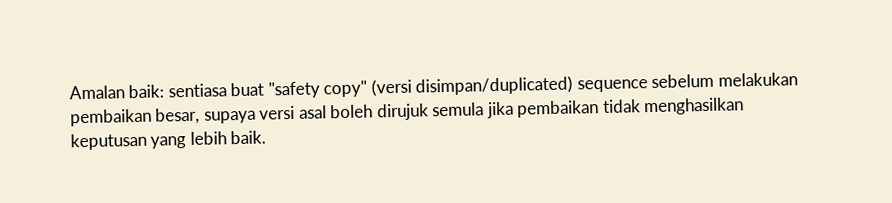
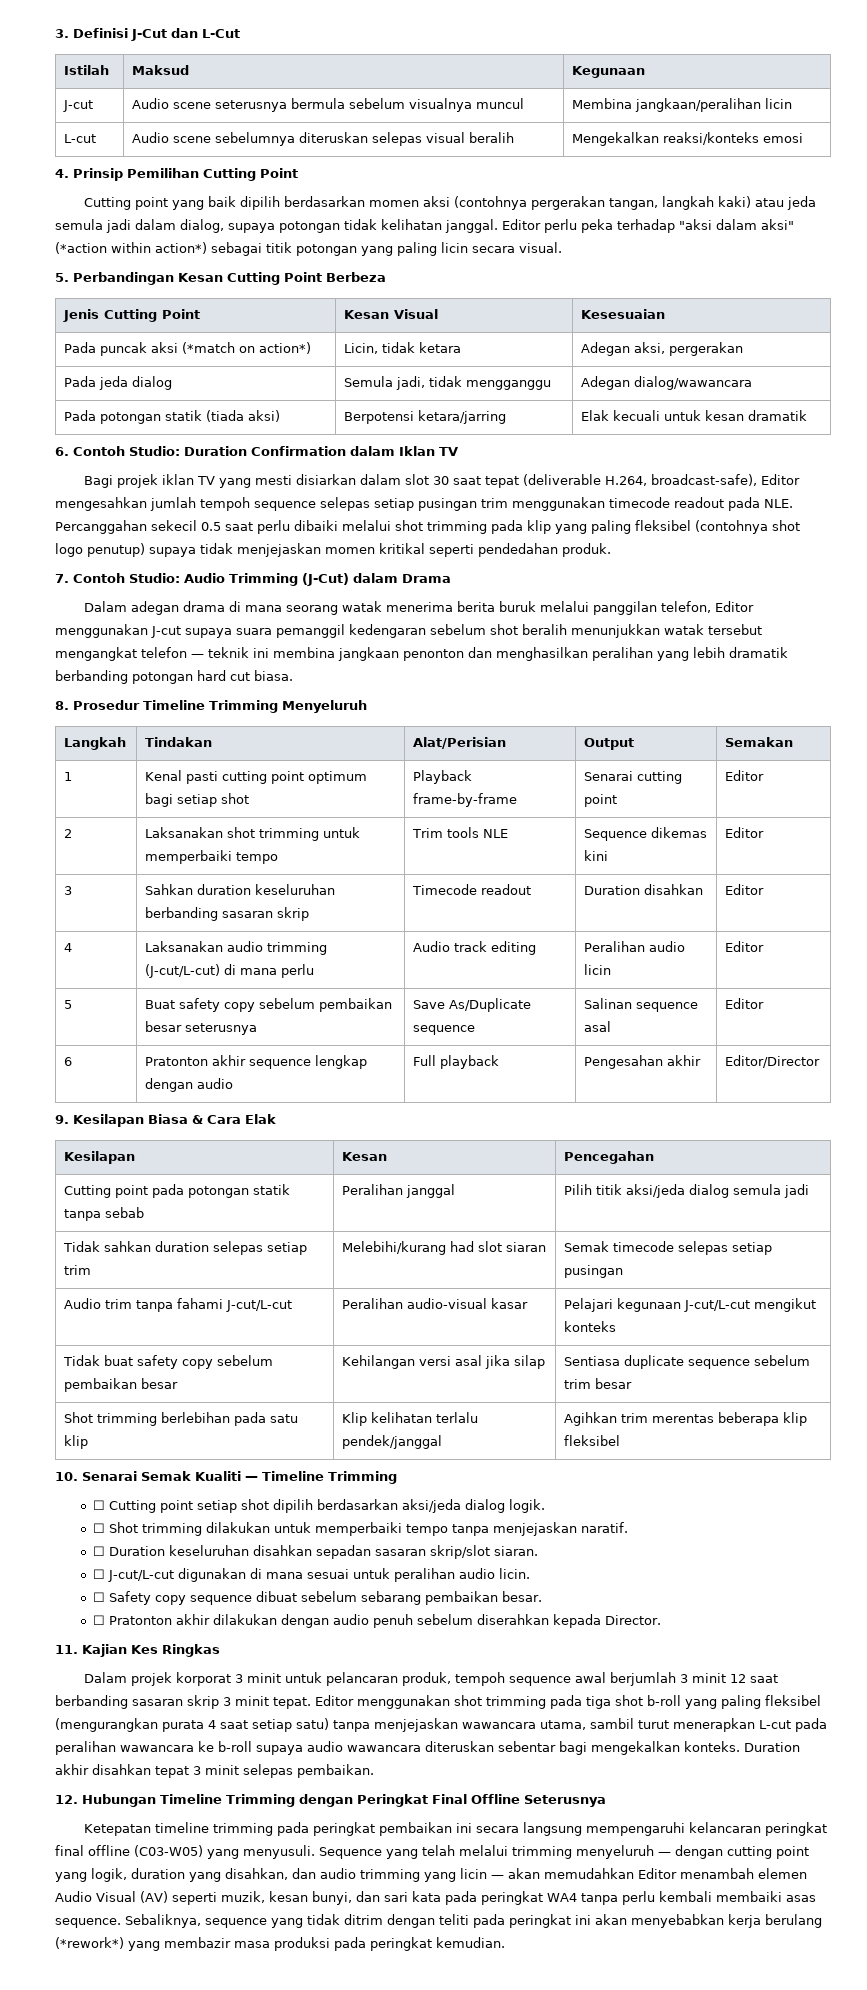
[69,72,798,100] [70,97,745,127] [70,130,267,151] Amalan baik: sentiasa buat "safety copy" (versi disimpan/duplicated) sequence sebelum melakukan pembaikan besar, supaya versi asal boleh dirujuk semula jika pembaikan tidak menghasilkan keputusan yang lebih baik. -> [55,28,240,41] [64,65,110,75] [132,65,190,75] [572,66,646,78] [63,100,94,112] [132,98,525,112] [572,98,793,112] [64,134,97,143] [132,132,515,146] [572,132,804,146] [55,168,298,181] [83,196,816,210] [55,219,794,233] [55,242,562,256] [55,272,386,285] [63,309,201,322] [344,309,439,319] [581,309,666,319] [64,342,312,356] [344,342,462,354] [581,342,744,356] [64,376,173,390] [344,376,552,390] [581,376,753,390] [64,410,281,424] [344,410,507,424] [581,410,808,421] [55,446,458,456] [83,474,800,488] [55,497,793,511] [55,520,800,534] [55,543,611,557] [55,573,451,586] [83,601,754,615] [55,624,762,638] [55,647,788,661] [55,670,293,684] [55,700,367,713] [64,737,127,750] [145,737,213,747] [413,737,507,749] [584,738,635,750] [725,737,794,747] [64,772,73,781] [145,770,368,784] [145,793,250,807] [413,770,473,784] [413,793,518,807] [584,771,683,784] [584,794,618,807] [725,770,765,781] [64,829,73,838] [145,827,361,841] [145,850,279,864] [412,827,509,838] [584,827,708,841] [584,850,609,861] [725,827,765,838] [64,886,73,895] [145,884,336,895] [145,907,310,921] [412,884,532,895] [584,884,704,895] [725,884,765,895] [64,943,73,952] [145,941,328,955] [145,964,315,978] [413,941,537,955] [584,941,686,952] [584,964,612,975] [725,941,765,952] [64,1000,73,1009] [145,998,393,1012] [145,1021,258,1035] [413,998,532,1012] [413,1025,476,1035] [584,998,699,1012] [584,1021,612,1032] [725,998,765,1009] [64,1057,73,1066] [145,1055,368,1069] [145,1078,234,1092] [413,1055,500,1069] [584,1055,702,1069] [725,1055,821,1068] [55,1114,276,1127] [64,1151,136,1164] [342,1152,388,1161] [564,1151,655,1164] [64,1184,291,1198] [64,1207,145,1221] [342,1184,456,1198] [564,1184,810,1198] [63,1241,308,1255] [64,1265,92,1275] [342,1241,547,1255] [564,1241,773,1255] [564,1265,624,1278] [64,1298,293,1312] [342,1298,529,1309] [564,1298,817,1312] [564,1321,617,1332] [63,1355,274,1369] [64,1378,179,1392] [342,1355,546,1369] [564,1355,811,1369] [564,1378,633,1389] [64,1412,299,1426] [64,1435,89,1449] [342,1412,479,1426] [342,1435,443,1449] [564,1412,808,1426] [564,1435,621,1446] [55,1471,397,1484] [92,1499,545,1513] [92,1522,628,1536] [92,1545,538,1559] [92,1568,530,1582] [92,1591,542,1605] [92,1614,661,1628] [55,1644,220,1657] [83,1672,778,1686] [55,1695,821,1709] [55,1718,827,1732] [55,1741,800,1755] [55,1764,374,1778] [55,1794,606,1807] [83,1822,827,1836] [55,1845,809,1859] [55,1868,807,1882] [55,1891,816,1905] [55,1914,822,1928] [55,1937,505,1951] 3. Definisi J-Cut dan L-Cut // Istilah | Maksud | Kegunaan // J-cut | Audio scene seterusnya bermula sebelum visualnya muncul | Membina jangkaan/peralihan licin // L-cut | Audio scene sebelumnya diteruskan selepas visual beralih | Mengekalkan reaksi/konteks emosi // 4. Prinsip Pemilihan Cutting Point // Cutting point yang baik dipilih berdasarkan momen aksi (contohnya pergerakan tangan, langkah kaki) atau jeda semula jadi dalam dialog, supaya potongan tidak kelihatan janggal. Editor perlu peka terhadap "aksi dalam aksi" (*action within action*) sebagai titik potongan yang paling licin secara visual. // 5. Perbandingan Kesan Cutting Point Berbeza // Jenis Cutting Point | Kesan Visual | Kesesuaian // Pada puncak aksi (*match on action*) | Licin, tidak ketara | Adegan aksi, pergerakan // Pada jeda dialog | Semula jadi, tidak mengganggu | Adegan dialog/wawancara // Pada potongan statik (tiada aksi) | Berpotensi ketara/jarring | Elak kecuali untuk kesan dramatik // 6. Contoh Studio: Duration Confirmation dalam Iklan TV // Bagi projek iklan TV yang mesti disiarkan dalam slot 30 saat tepat (deliverable H.264, broadcast-safe), Editor mengesahkan jumlah tempoh sequence selepas setiap pusingan trim menggunakan timecode readout pada NLE. Percanggahan sekecil 0.5 saat perlu dibaiki melalui shot trimming pada klip yang paling fleksibel (contohnya shot logo penutup) supaya tidak menjejaskan momen kritikal seperti pendedahan produk. // 7. Contoh Studio: Audio Trimming (J-Cut) dalam Drama // Dalam adegan drama di mana seorang watak menerima berita buruk melalui panggilan telefon, Editor menggunakan J-cut supaya suara pemanggil kedengaran sebelum shot beralih menunjukkan watak tersebut mengangkat telefon — teknik ini membina jangkaan penonton dan menghasilkan peralihan yang lebih dramatik berbanding potongan hard cut biasa. // 8. Prosedur Timeline Trimming Menyeluruh // Langkah | Tindakan | Alat/Perisian | Output | Semakan // 1 | Kenal pasti cutting point optimum bagi setiap shot | Playback frame-by-frame | Senarai cutting point | Editor // 2 | Laksanakan shot trimming untuk memperbaiki tempo | Trim tools NLE | Sequence dikemas kini | Editor // 3 | Sahkan duration keseluruhan berbanding sasaran skrip | Timecode readout | Duration disahkan | Editor // 4 | Laksanakan audio trimming (J-cut/L-cut) di mana perlu | Audio track editing | Peralihan audio licin | Editor // 5 | Buat safety copy sebelum pembaikan besar seterusnya | Save As/Duplicate sequence | Salinan sequence asal | Editor // 6 | Pratonton akhir sequence lengkap dengan audio | Full playback | Pengesahan akhir | Editor/Director // 9. Kesilapan Biasa & Cara Elak // Kesilapan | Kesan | Pencegahan // Cutting point pada potongan statik tanpa sebab | Peralihan janggal | Pilih titik aksi/jeda dialog semula jadi // Tidak sahkan duration selepas setiap trim | Melebihi/kurang had slot siaran | Semak timecode selepas setiap pusingan // Audio trim tanpa fahami J-cut/L-cut | Peralihan audio-visual kasar | Pelajari kegunaan J-cut/L-cut mengikut konteks // Tidak buat safety copy sebelum pembaikan besar | Kehilangan versi asal jika silap | Sentiasa duplicate sequence sebelum trim besar // Shot trimming berlebihan pada satu klip | Klip kelihatan terlalu pendek/janggal | Agihkan trim merentas beberapa klip fleksibel // 10. Senarai Semak Kualiti — Timeline Trimming // ☐ Cutting point setiap shot dipilih berdasarkan aksi/jeda dialog logik. // ☐ Shot trimming dilakukan untuk memperbaiki tempo tanpa menjejaskan naratif. // ☐ Duration keseluruhan disahkan sepadan sasaran skrip/slot siaran. // ☐ J-cut/L-cut digunakan di mana sesuai untuk peralihan audio licin. // ☐ Safety copy sequence dibuat sebelum sebarang pembaikan besar. // ☐ Pratonton akhir dilakukan dengan audio penuh sebelum diserahkan kepada Director. // 11. Kajian Kes Ringkas // Dalam projek korporat 3 minit untuk pelancaran produk, tempoh sequence awal berjumlah 3 minit 12 saat berbanding sasaran skrip 3 minit tepat. Editor menggunakan shot trimming pada tiga shot b-roll yang paling fleksibel (mengurangkan purata 4 saat setiap satu) tanpa menjejaskan wawancara utama, sambil turut menerapkan L-cut pada peralihan wawancara ke b-roll supaya audio wawancara diteruskan sebentar bagi mengekalkan konteks. Duration akhir disahkan tepat 3 minit selepas pembaikan. // 12. Hubungan Timeline Trimming dengan Peringkat Final Offline Seterusnya // Ketepatan timeline trimming pada peringkat pembaikan ini secara langsung mempengaruhi kelancaran peringkat final offline (C03-W05) yang menyusuli. Sequence yang telah melalui trimming menyeluruh — dengan cutting point yang logik, duration yang disahkan, dan audio trimming yang licin — akan memudahkan Editor menambah elemen Audio Visual (AV) seperti muzik, kesan bunyi, dan sari kata pada peringkat WA4 tanpa perlu kembali membaiki asas sequence. Sebaliknya, sequence yang tidak ditrim dengan teliti pada peringkat ini akan menyebabkan kerja berulang (*rework*) yang membazir masa produksi pada peringkat kemudian.

